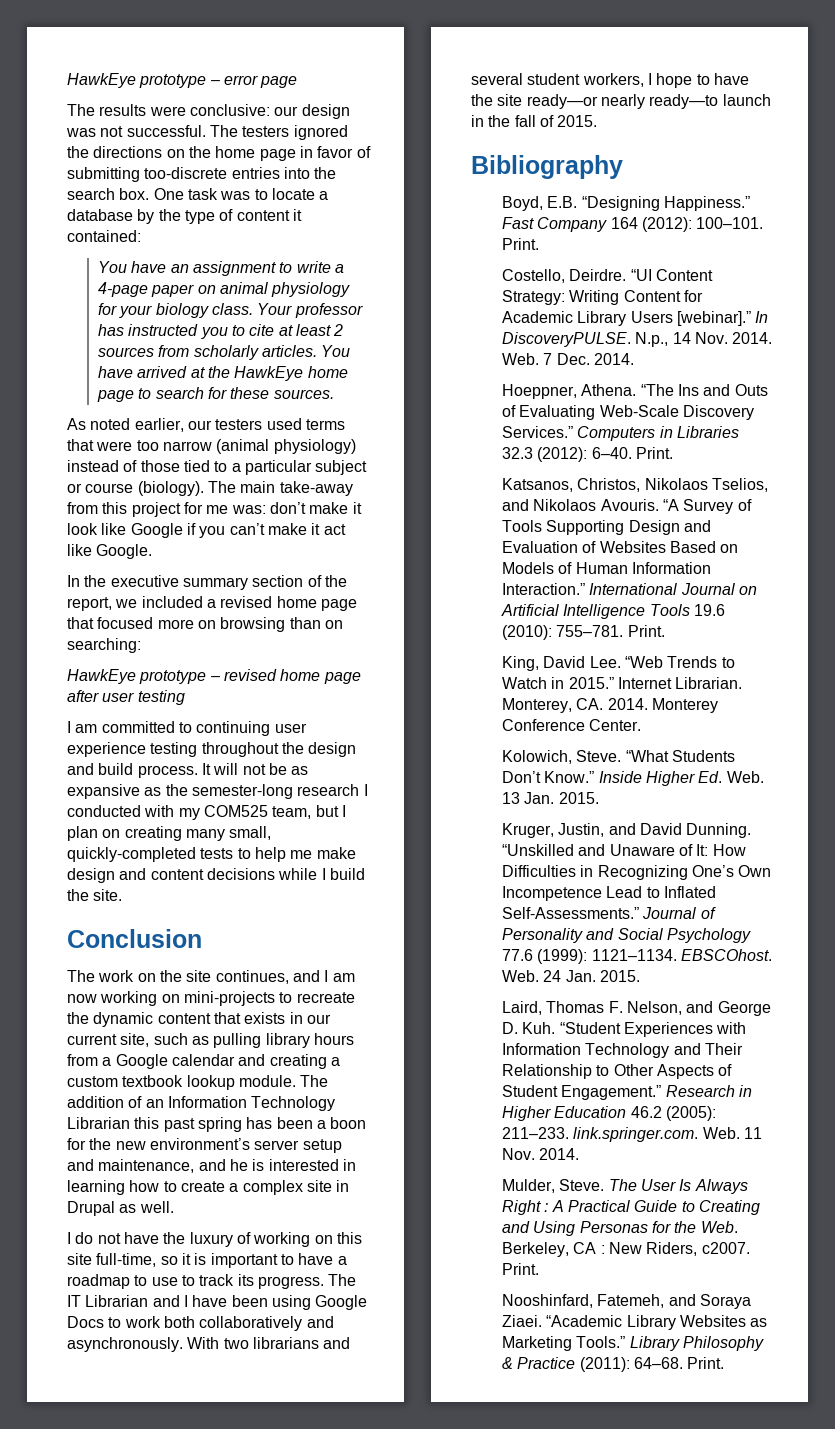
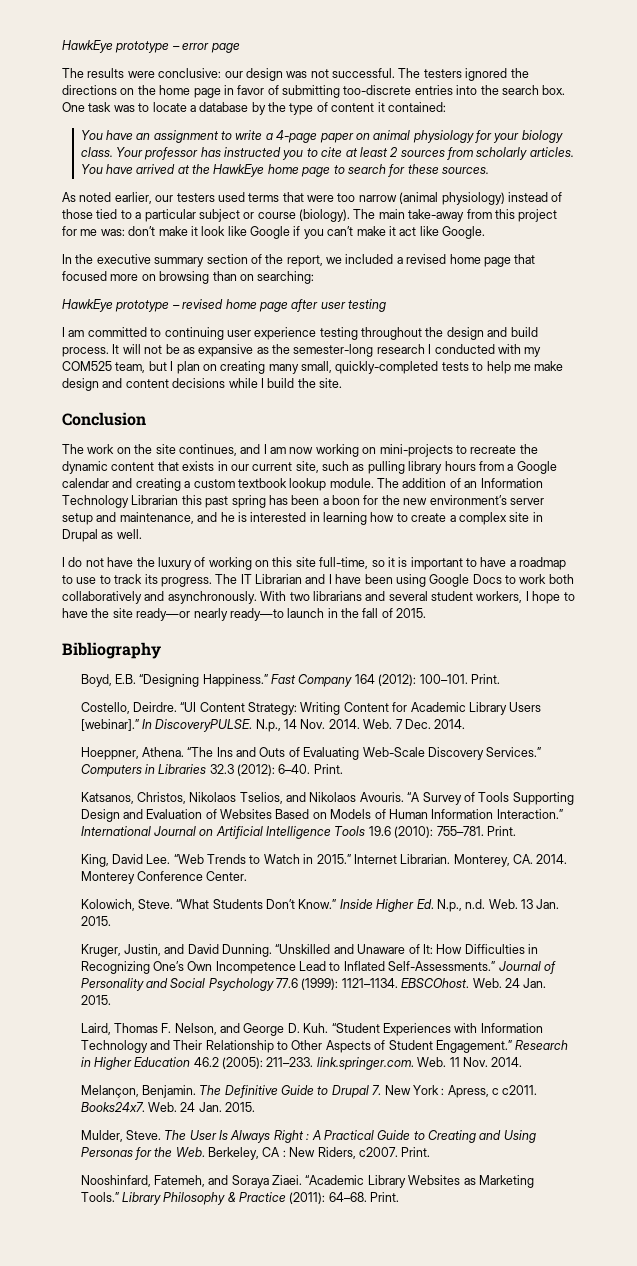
(723, 777) none -> [436,899,486,912] N.p., n.d.
(580, 1154) none -> [80,1085,538,1098] [80,1102,256,1112] // Melançon, Benjamin. The Definitive Guide to Drupal 7. New York : Apress, c c2011. Books24x7. Web. 24 Jan. 2015.

